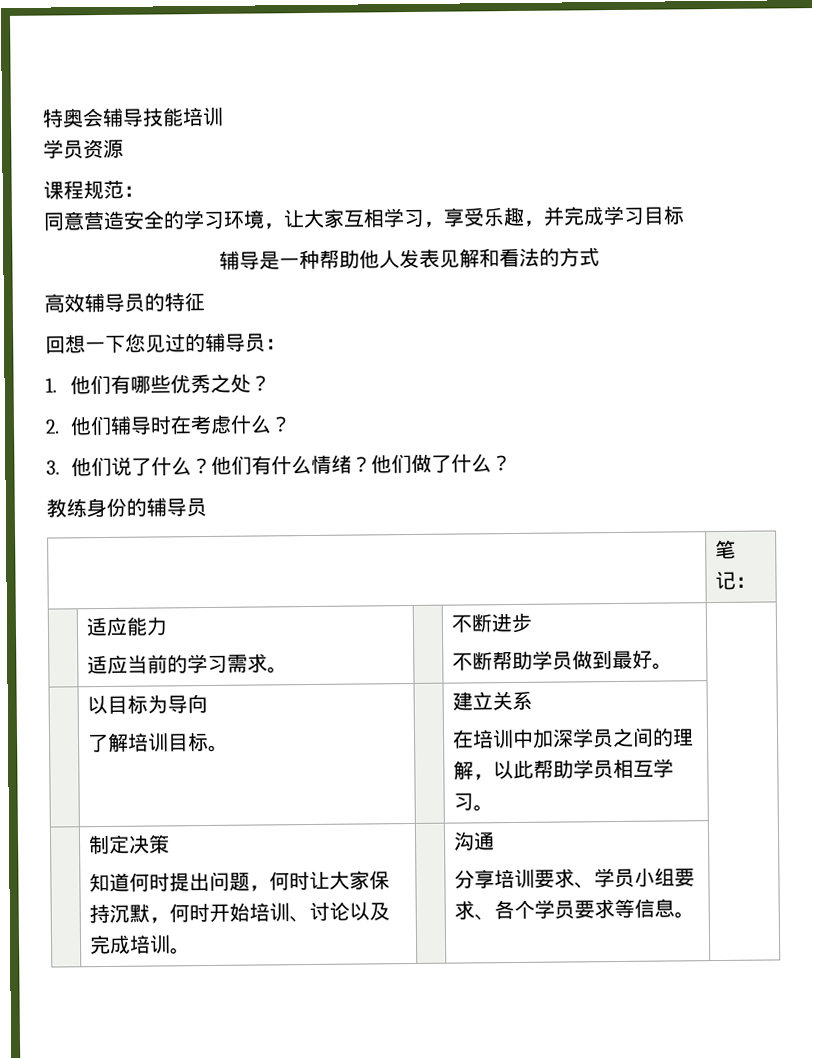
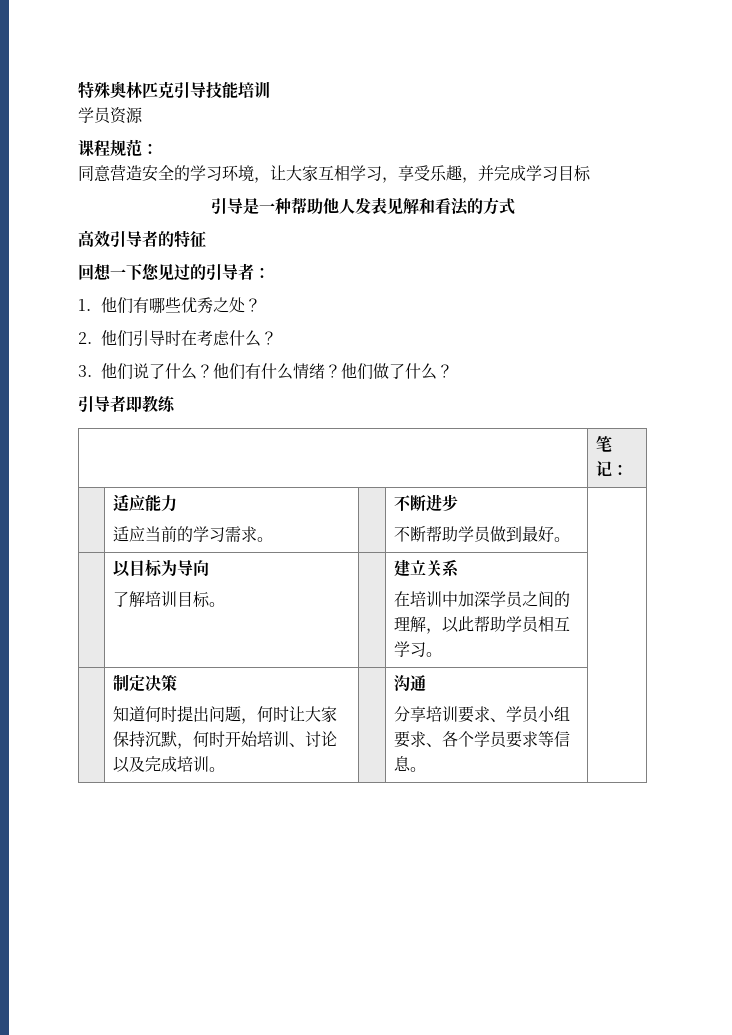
[42,107,124,128] 特奥会辅 -> [78,81,190,99] 特殊奥林匹克引
[218,250,240,270] 辅 -> [210,198,227,214] 引
[84,292,145,313] 辅导员 -> [110,230,158,247] 引导者
[205,332,266,353] 辅导员 -> [206,263,254,280] 引导者
[109,415,132,435] 辅 -> [132,330,149,347] 引
(512, 463) none -> [78,395,142,412] 引导者即
[86,497,207,518] 身份的辅导员 -> (176, 404) none

